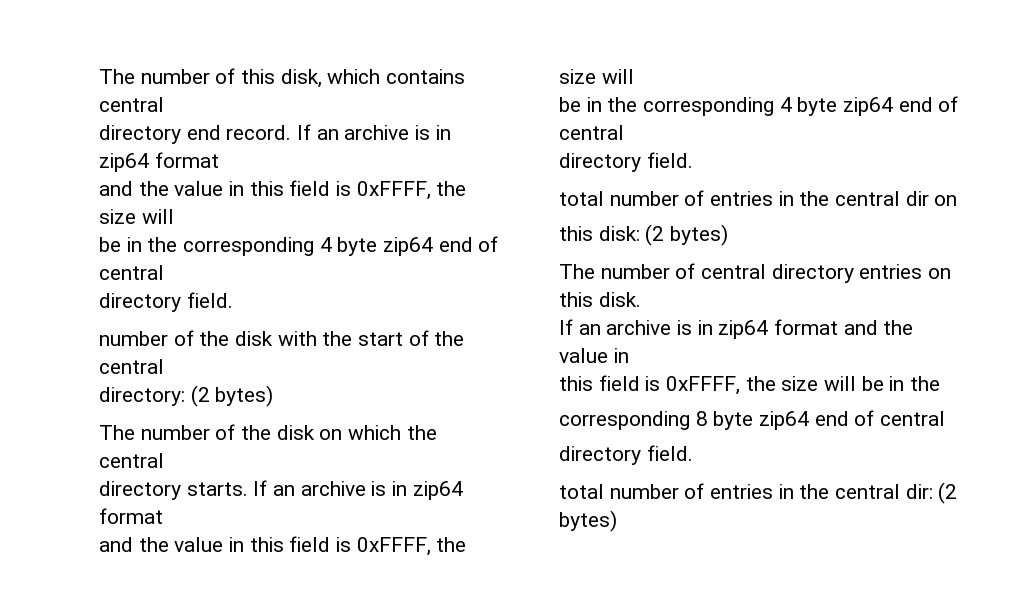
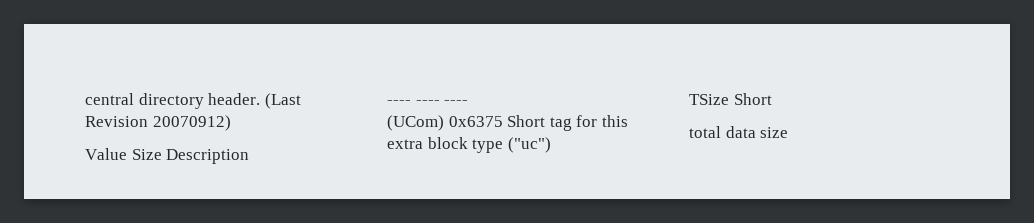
[99,68,466,88] [99,97,164,112] [99,124,451,144] [99,152,219,172] [99,180,467,200] [99,209,174,224] [99,236,499,256] [99,265,164,280] [99,292,233,312] [99,330,465,346] [99,359,164,374] [99,385,274,407] [99,424,437,440] [99,453,164,468] [99,480,463,500] [99,508,163,524] [99,536,467,556] [559,69,634,84] [559,96,959,116] [559,125,624,140] [559,152,693,172] [559,190,958,206] [559,224,729,246] [559,263,952,283] [559,292,641,307] [559,319,914,339] [559,348,629,363] [559,375,941,395] [559,410,946,430] [559,445,693,465] [559,482,958,504] [559,510,617,532] The number of this disk, which contains central // directory end record. If an archive is in zip64 format // and the value in this field is 0xFFFF, the size will // be in the corresponding 4 byte zip64 end of central // directory field. // number of the disk with the start of the central // directory: (2 bytes) // The number of the disk on which the central // directory starts. If an archive is in zip64 format // and the value in this field is 0xFFFF, the size will // be in the corresponding 4 byte zip64 end of central // directory field. // total number of entries in the central dir on // this disk: (2 bytes) // The number of central directory entries on this disk. // If an archive is in zip64 format and the value in // this field is 0xFFFF, the size will be in the // corresponding 8 byte zip64 end of central // directory field. // total number of entries in the central dir: (2 bytes) -> [85,93,301,109] [85,115,231,131] [85,148,250,164] [387,100,469,105] [387,115,628,131] [387,137,551,153] [689,93,772,105] [689,126,789,138] central directory header. (Last Revision 20070912) // Value Size Description // ---- ---- ---- // (UCom) 0x6375 Short tag for this extra block type ("uc") // TSize Short // total data size

